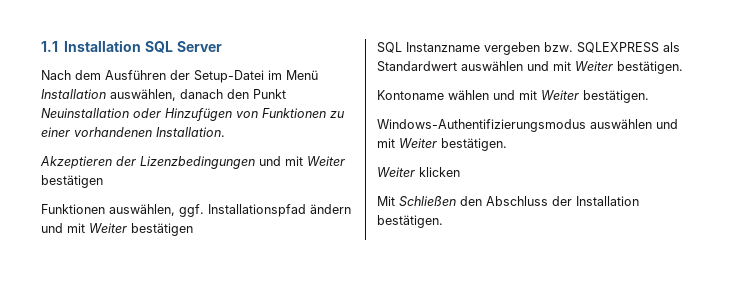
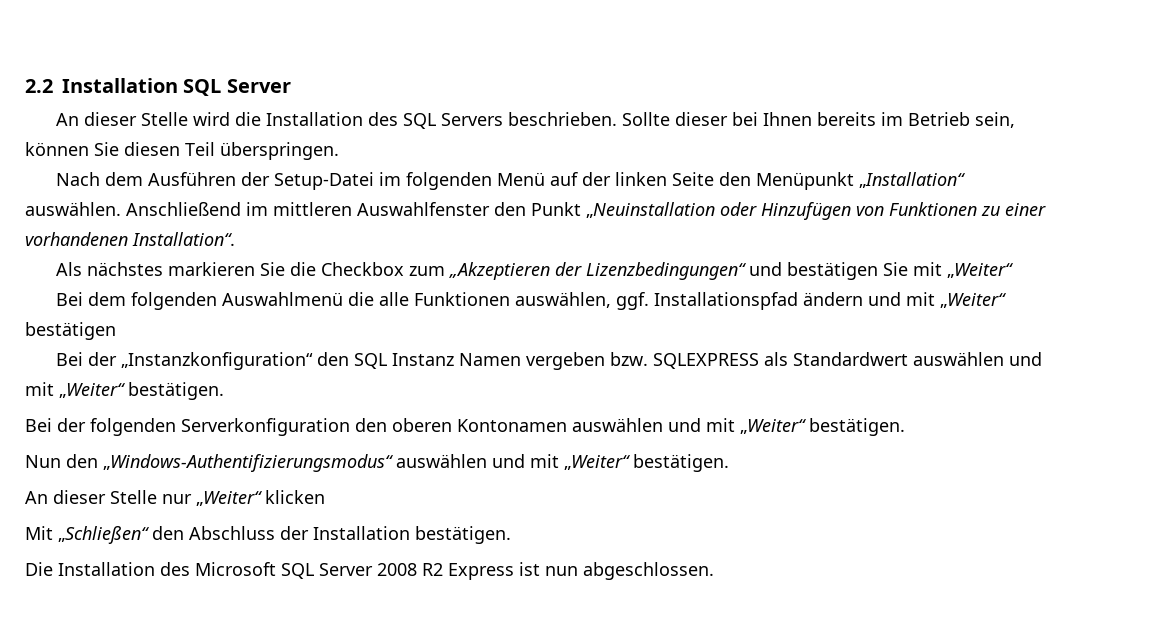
[41,41,58,52] 1.1 -> [25,79,53,93] 2.2
(222, 46) none -> [56,112,1016,129] [25,142,339,160] // An dieser Stelle wird die Installation des SQL Servers beschrieben. Sollte dieser bei Ihnen bereits im Betrieb sein, können Sie diesen Teil überspringen.
[286,70,318,80] [41,89,223,101] Menü Installation auswählen, danach -> [406,172,966,190] [25,202,490,216] folgenden Menü auf der linken Seite den Menüpunkt „Installation“ auswählen. Anschließend im mittleren Auswahlfenster
[41,108,129,118] Neuinstallation -> [586,202,715,218] „Neuinstallation
[156,127,225,137] [40,156,345,169] [41,175,103,188] Installation. // Akzeptieren der Lizenzbedingungen und mit Weiter bestätigen // -> [132,232,235,246] [56,262,1014,280] [56,292,410,310] Installation“. // Als nächstes markieren Sie die Checkbox zum „Akzeptieren der Lizenzbedingungen“ und bestätigen Sie mit „Weiter“ // Bei dem folgenden Auswahlmenü die alle
[89,223,193,236] [377,42,480,53] Weiter bestätigen // SQL Instanzname -> [940,293,1007,308] [25,322,116,340] [56,352,522,370] „Weiter“ bestätigen // Bei der „Instanzkonfiguration“ den SQL Instanz Namen
[575,61,683,74] [377,90,649,103] [377,119,678,132] [377,138,507,151] [377,167,415,177] Weiter bestätigen. // Kontoname wählen und mit Weiter bestätigen. // Windows-Authentifizierungsmodus auswählen und mit Weiter bestätigen. // Weiter -> [59,382,224,400] [25,418,905,436] [25,454,729,472] [25,490,262,506] „Weiter“ bestätigen. // Bei der folgenden Serverkonfiguration den oberen Kontonamen auswählen und mit „Weiter“ bestätigen. // Nun den „Windows-Authentifizierungsmodus“ auswählen und mit „Weiter“ bestätigen. // An dieser Stelle nur „Weiter“
[399,196,456,207] Schließen -> [58,526,149,544] „Schließen“
(443, 221) none -> [25,562,714,580] // Die Installation des Microsoft SQL Server 2008 R2 Express ist nun abgeschlossen.

